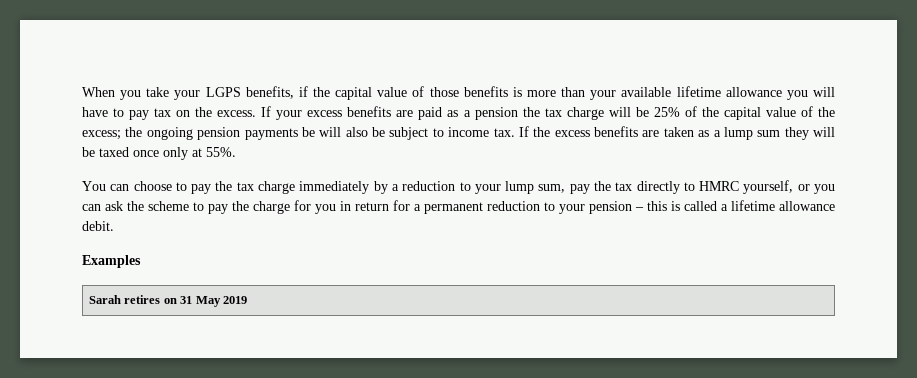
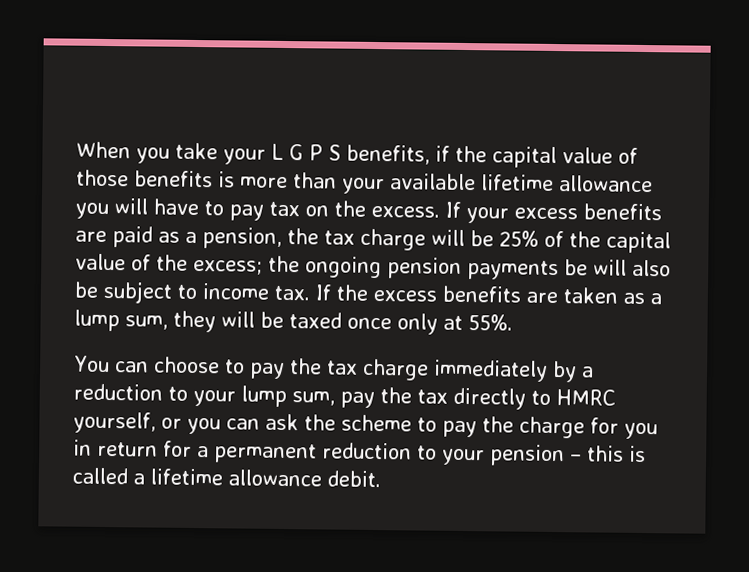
[205,87,241,97] LGPS -> [271,143,341,161] L G P S
[474,107,518,120] pension -> [202,227,282,249] pension,
[757,130,781,137] sum -> [125,315,168,330] sum,
[82,255,141,268] [89,295,247,307] // Examples // Sarah retires on 31 May 2019 -> (381, 479) none

